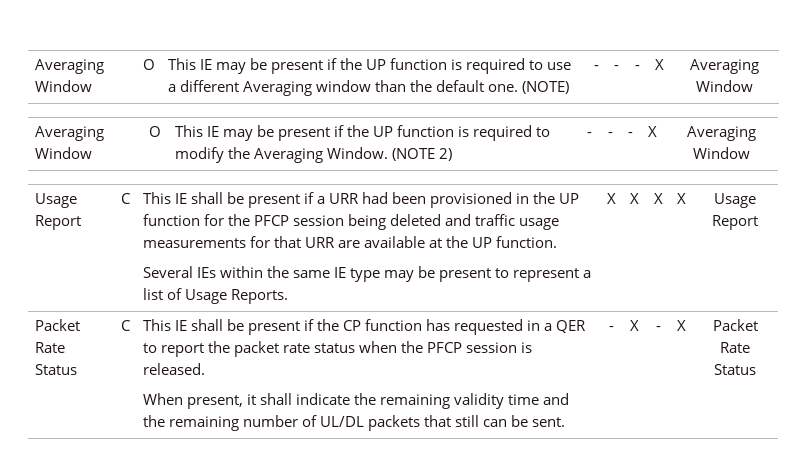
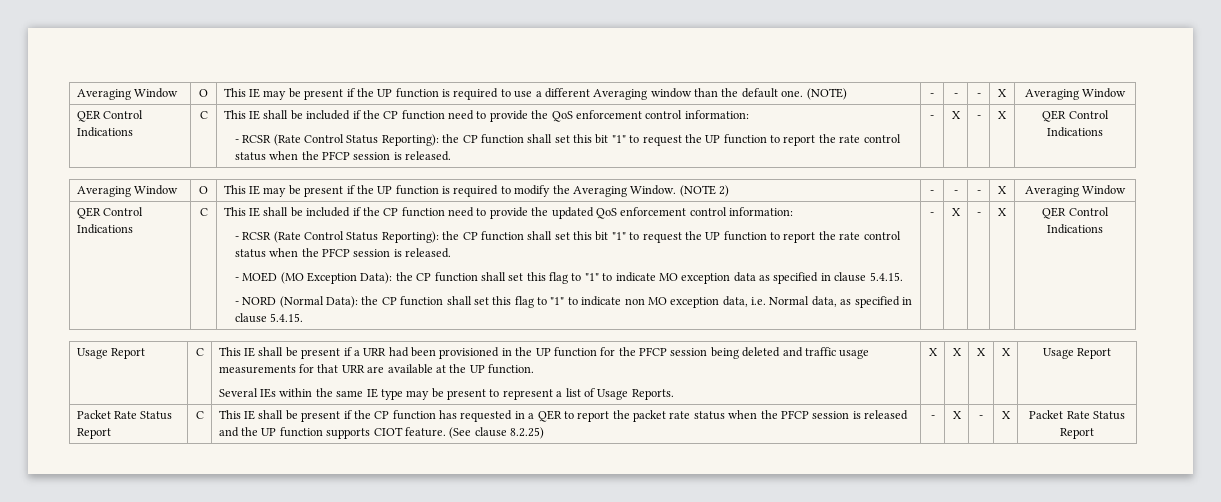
(753, 86) none -> [76,110,144,122] [76,127,133,137] [199,111,208,119] [223,110,749,122] [234,134,901,146] [234,151,452,161] [930,115,934,119] [951,111,961,119] [976,115,981,119] [998,111,1007,119] [1042,110,1109,122] [1047,127,1103,137] // QER Control Indications | C | This IE shall be included if the CP function need to provide the QoS enforcement control information: // - RCSR (Rate Control Status Reporting): the CP function shall set this bit "1" to request the UP function to report the rate control status when the PFCP session is released. | - | X | - | X | QER Control Indications
(750, 153) none -> [76,207,144,219] [76,224,133,234] [199,208,208,216] [223,207,794,219] [234,231,901,243] [234,248,452,258] [234,272,903,284] [234,296,912,308] [234,313,304,323] [930,212,934,216] [951,208,961,216] [976,212,981,216] [998,208,1007,216] [1042,207,1109,219] [1047,224,1103,234] // QER Control Indications | C | This IE shall be included if the CP function need to provide the updated QoS enforcement control information: // - RCSR (Rate Control Status Reporting): the CP function shall set this bit "1" to request the UP function to report the rate control status when the PFCP session is released. // - MOED (MO Exception Data): the CP function shall set this flag to "1" to indicate MO exception data as specified in clause 5.4.15. // - NORD (Normal Data): the CP function shall set this flag to "1" to indicate non MO exception data, i.e. Normal data, as specified in clause 5.4.15. | - | X | - | X | QER Control Indications
(77, 369) none -> [76,428,111,439] Report
[142,363,205,375] [142,393,570,409] [142,415,566,431] released. // When present, it shall indicate the remaining validity time and the remaining number of UL/DL packets that still can be sent. -> [864,410,909,420] [218,427,545,439] released and the UP function supports CIOT feature. (See clause 8.2.25)
(756, 369) none -> [1060,428,1094,439] Report

